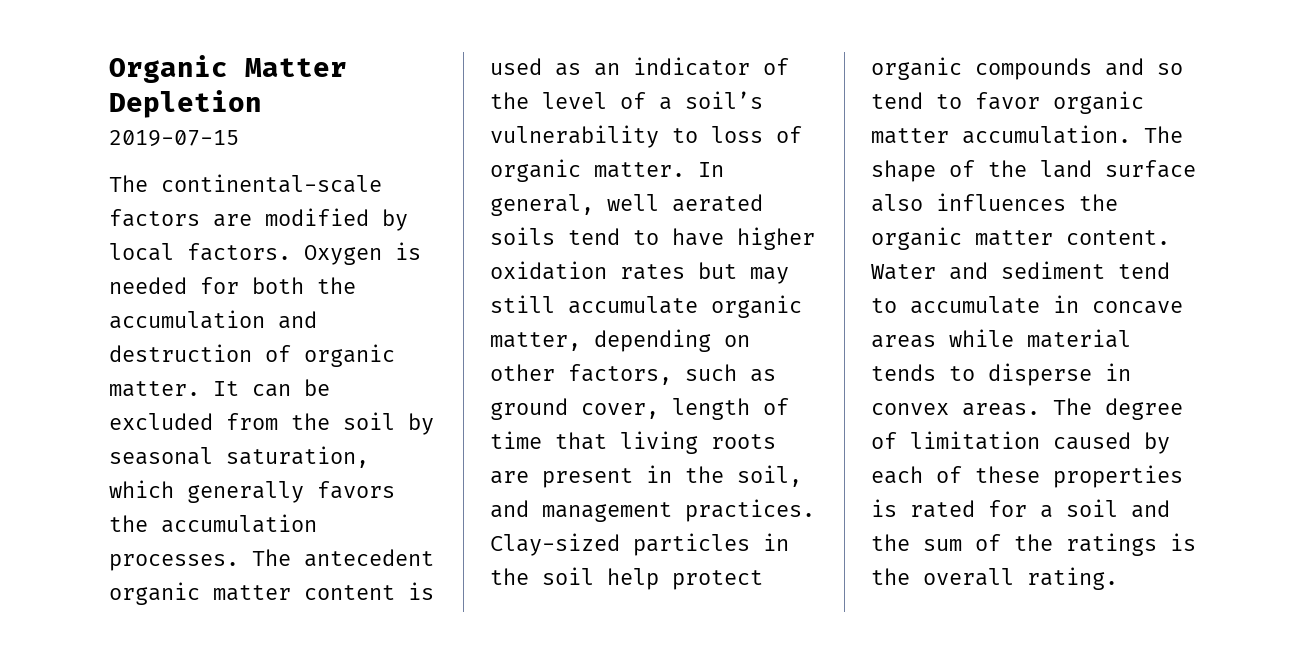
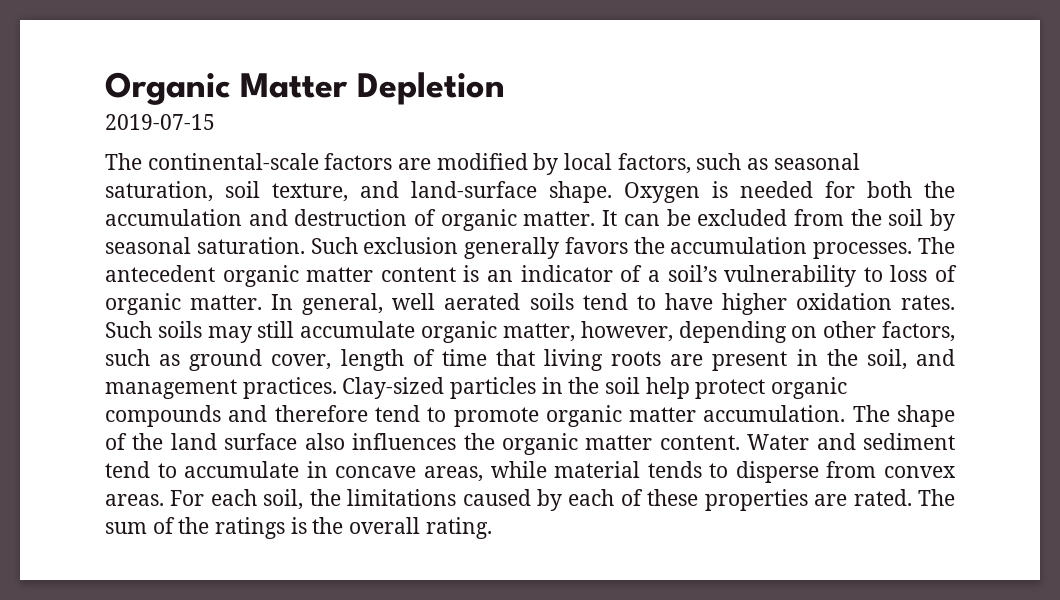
[187,243,291,261] factors. -> [617,153,860,174] [105,181,612,203] factors, such as seasonal saturation, soil texture, and land-surface shape.
[226,446,369,468] [109,480,174,498] saturation, which -> [196,237,459,254] saturation. Such exclusion
[490,58,581,76] used as -> (480, 273) none
[490,92,646,109] the level of -> (643, 273) none
[620,262,737,280] rates but -> [901,295,956,310] [105,321,202,338] rates. Such soils
(581, 341) none -> [580,321,673,342] however,
[1157,63,1183,75] [871,92,1040,110] so tend to favor -> [274,405,539,427] therefore tend to promote
[871,335,936,348] areas -> [423,466,483,482] areas,
[1105,363,1131,381] in -> [826,461,877,478] from
[1053,398,1183,420] [871,431,1040,450] The degree of limitation -> [170,489,457,510] For each soil, the limitations
[871,499,1170,518] [871,534,910,551] is rated for a soil and the -> [814,489,956,506] are rated. The

